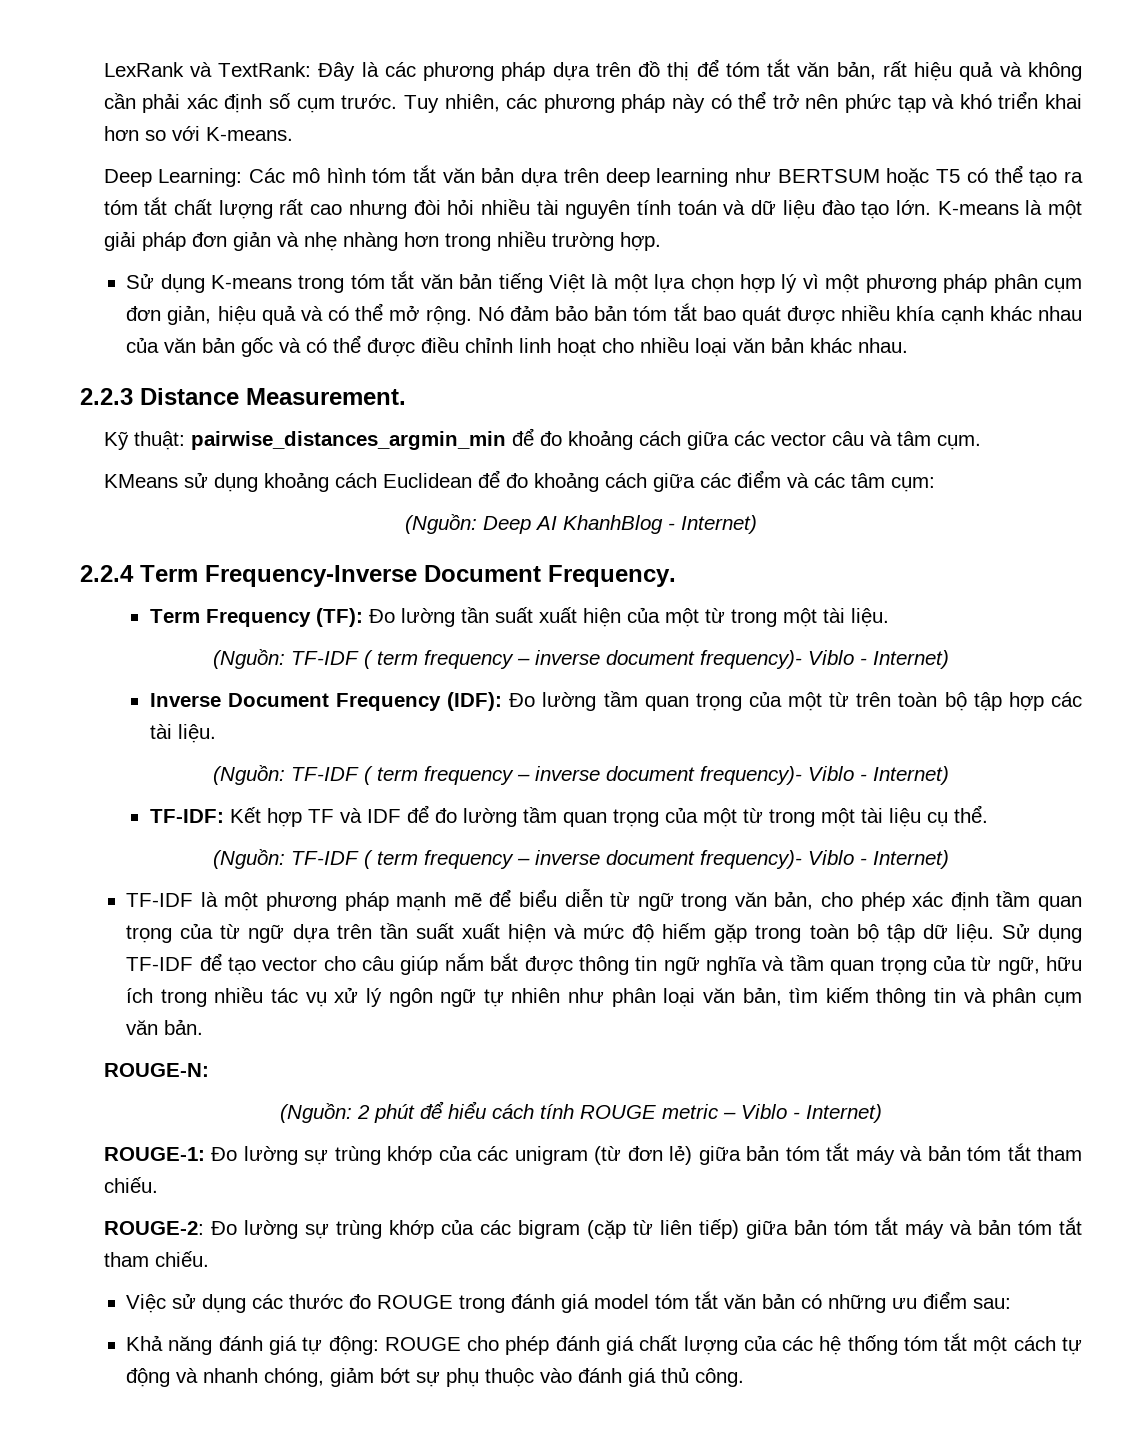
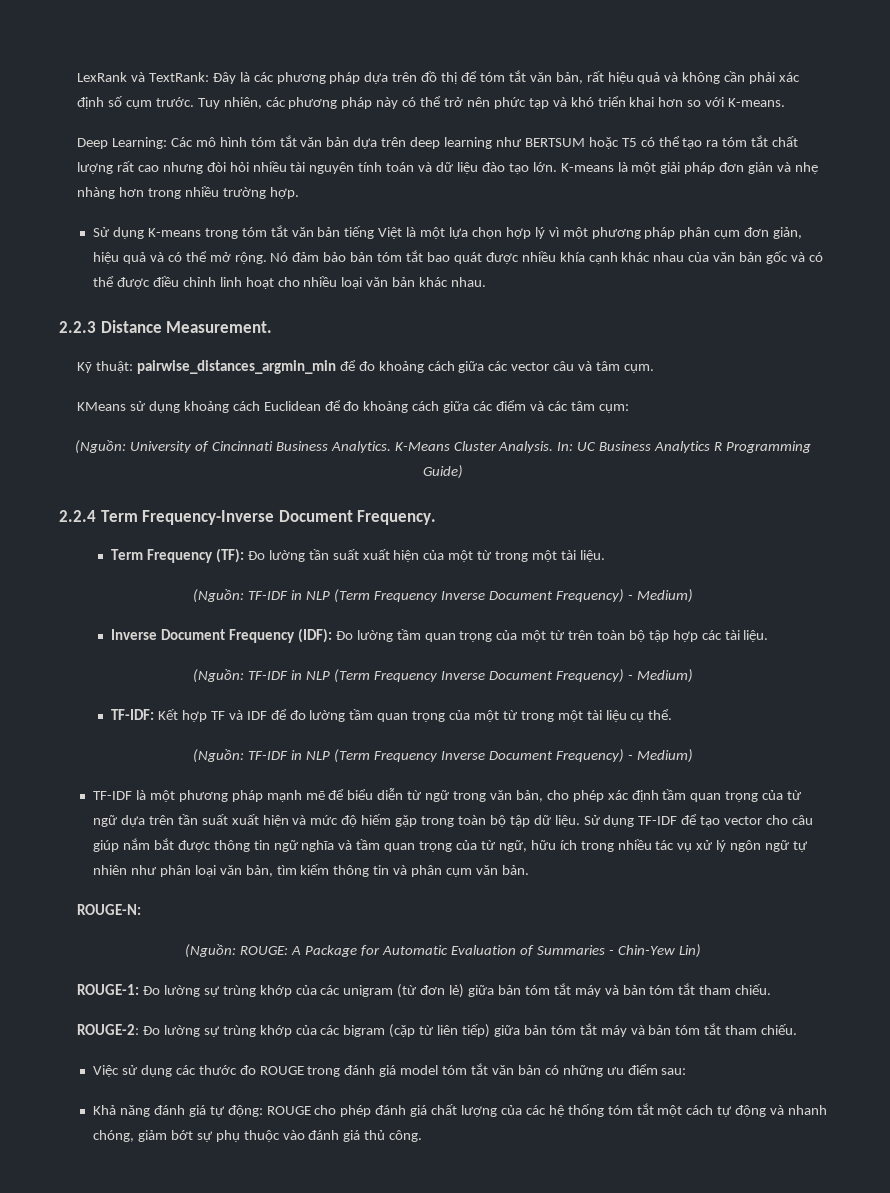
[483,515,757,534] Deep AI KhanhBlog - Internet) -> [130,441,811,453] [423,465,463,479] University of Cincinnati Business Analytics. K-Means Cluster Analysis. In: UC Business Analytics R Programming Guide)
[364,650,949,669] ( term frequency – inverse document frequency)- Viblo - Internet) -> [291,589,693,603] in NLP (Term Frequency Inverse Document Frequency) - Medium)
[364,766,949,785] ( term frequency – inverse document frequency)- Viblo - Internet) -> [291,669,693,683] in NLP (Term Frequency Inverse Document Frequency) - Medium)
[364,850,949,869] ( term frequency – inverse document frequency)- Viblo - Internet) -> [291,749,693,763] in NLP (Term Frequency Inverse Document Frequency) - Medium)
[357,1101,882,1123] 2 phút để hiểu cách tính ROUGE metric – Viblo - Internet) -> [240,944,701,958] ROUGE: A Package for Automatic Evaluation of Summaries - Chin-Yew Lin)

